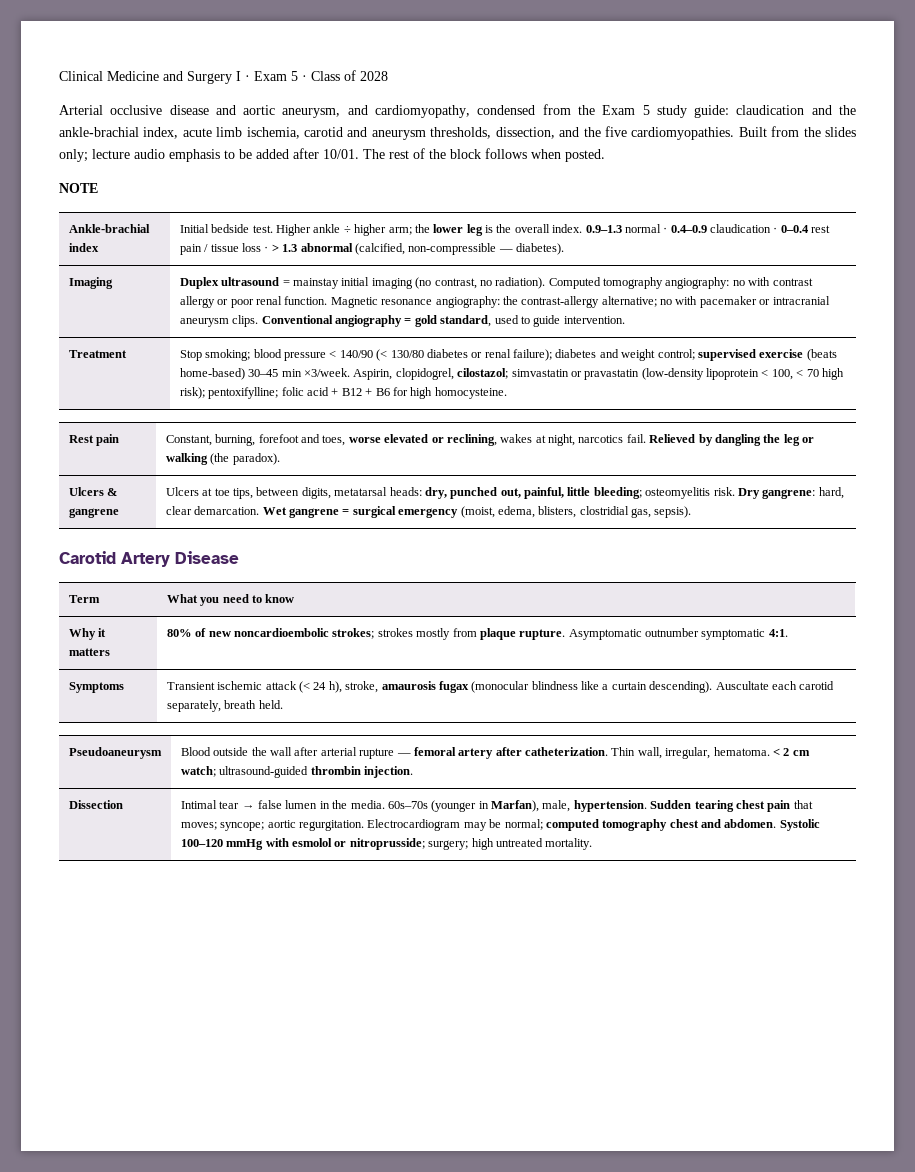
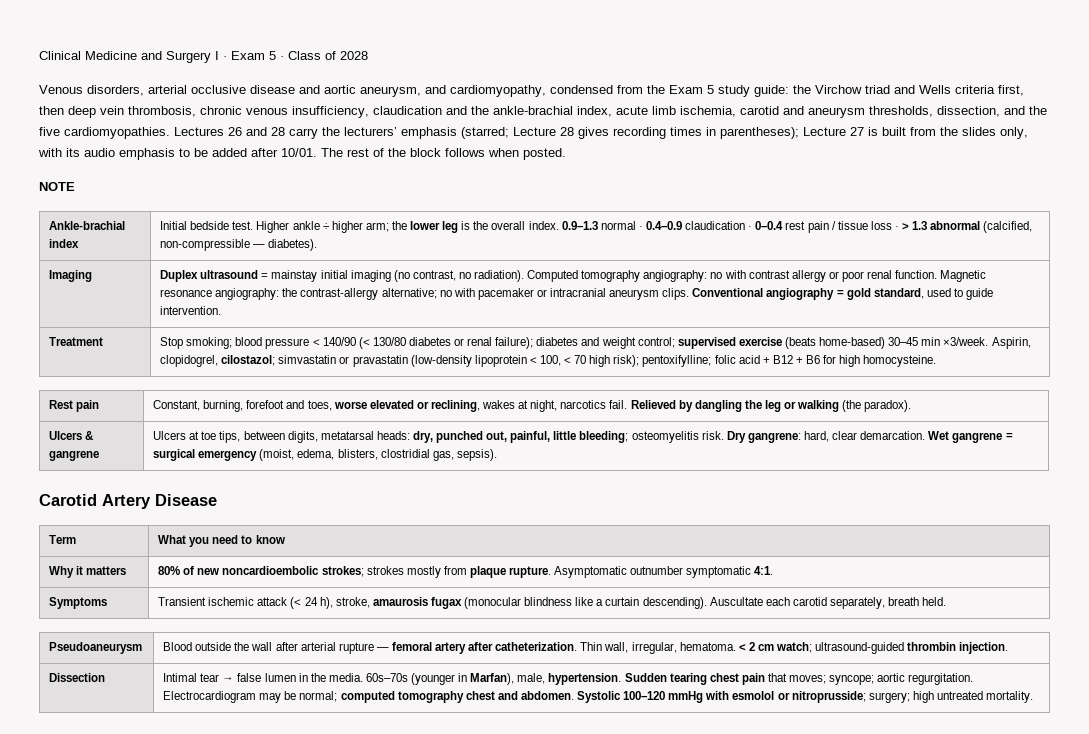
[59,105,103,115] Arterial -> [39,85,187,96] Venous disorders, arterial
(730, 111) none -> [793,85,1024,96] [39,106,369,118] the Virchow triad and Wells criteria first, then deep vein thrombosis, chronic venous insufficiency,
[738,126,856,137] [59,149,130,162] Built from the slides only; lecture -> [174,127,1028,139] [38,148,80,157] Lectures 26 and 28 carry the lecturers’ emphasis (starred; Lecture 28 gives recording times in parentheses); Lecture 27 is built from the slides only, with its

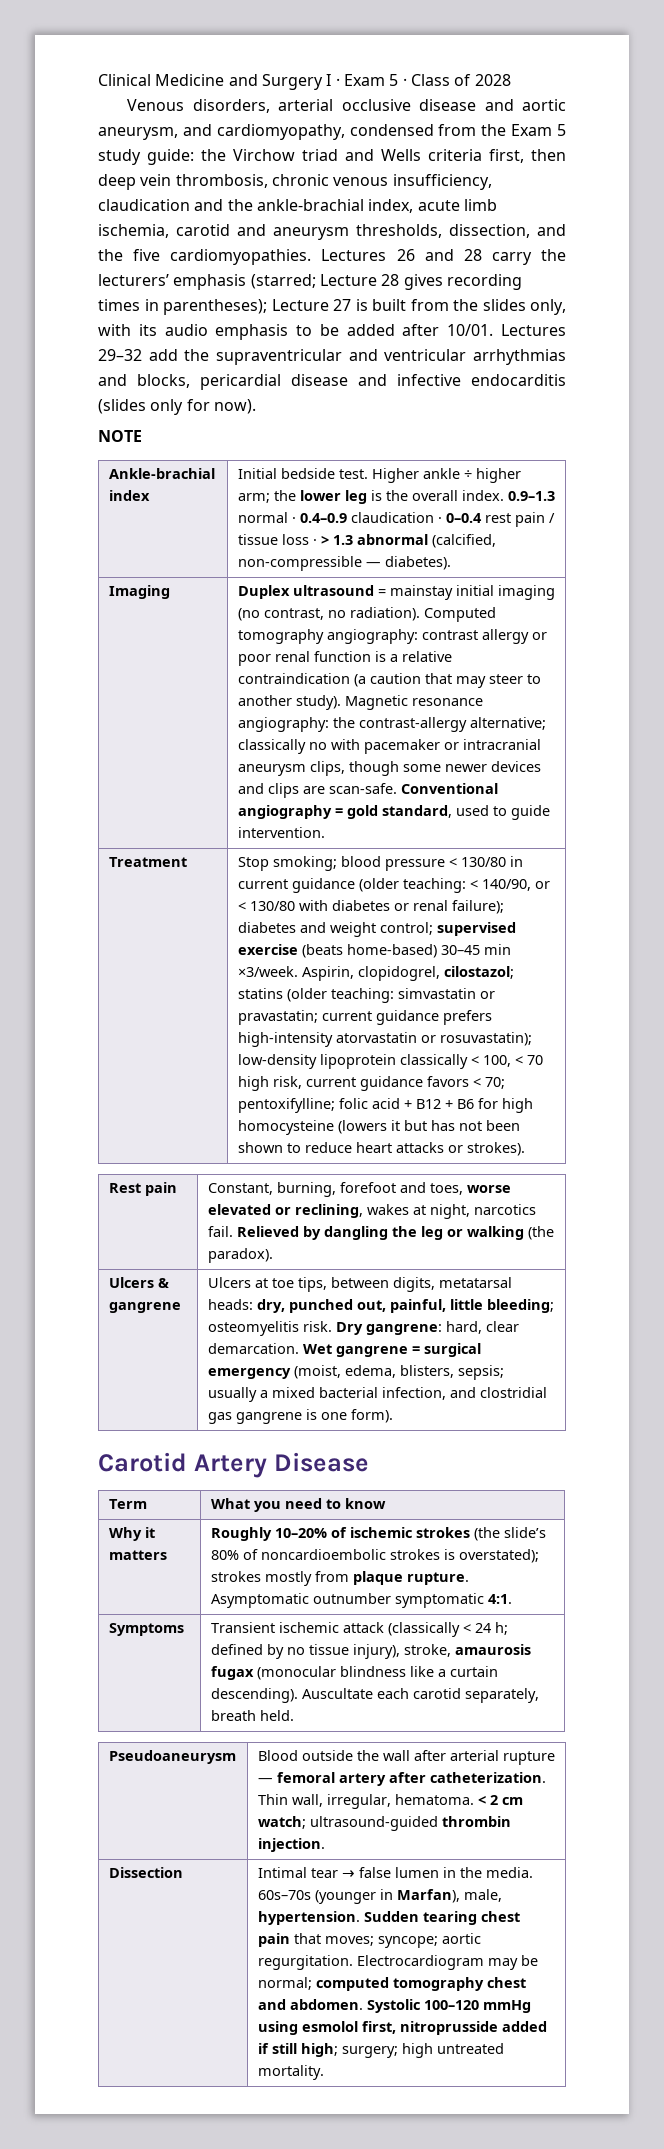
[321,148,566,160] The rest of the block follows when posted. -> [500,324,566,336] [98,349,566,365] [98,374,566,390] [98,399,256,415] Lectures 29–32 add the supraventricular and ventricular arrhythmias and blocks, pericardial disease and infective endocarditis (slides only for now).
[710,270,746,279] no with -> (418, 636) none
[895,270,938,279] function. -> [313,651,452,662] [237,673,541,688] [237,695,341,710] function is a relative contraindication (a caution that may steer to another study).
(437, 293) none -> [237,739,306,754] classically
[662,288,690,300] clips. -> [309,761,541,776] [237,783,397,798] clips, though some newer devices and clips are scan-safe.
[322,337,406,349] 140/90 (< 130/80 -> [460,856,523,867] [237,878,550,893] [237,900,328,911] 130/80 in current guidance (older teaching: < 140/90, or < 130/80 with
[278,355,527,367] simvastatin or pravastatin (low-density lipoprotein -> [237,988,495,1003] [237,1010,492,1025] [237,1032,532,1047] [237,1054,468,1069] statins (older teaching: simvastatin or pravastatin; current guidance prefers high-intensity atorvastatin or rosuvastatin); low-density lipoprotein classically
[613,355,640,367] risk); -> [272,1076,505,1091] risk, current guidance favors < 70;
[863,355,937,367] homocysteine. -> [237,1120,520,1135] [237,1142,525,1156] homocysteine (lowers it but has not been shown to reduce heart attacks or strokes).
[380,449,497,461] clostridial gas, sepsis). -> [457,1365,504,1380] [207,1387,547,1402] [207,1409,393,1424] sepsis; usually a mixed bacterial infection, and clostridial gas gangrene is one form).
[158,566,364,577] 80% of new noncardioembolic strokes; -> [210,1527,546,1541] [210,1549,539,1563] Roughly 10–20% of ischemic strokes (the slide’s 80% of noncardioembolic strokes is overstated);
[290,597,333,609] (< 24 h), -> [387,1622,508,1637] [210,1644,400,1659] (classically < 24 h; defined by no tissue injury),
[705,691,866,703] with esmolol or nitroprusside; -> [257,2021,547,2035] [257,2043,338,2057] using esmolol first, nitroprusside added if still high;

